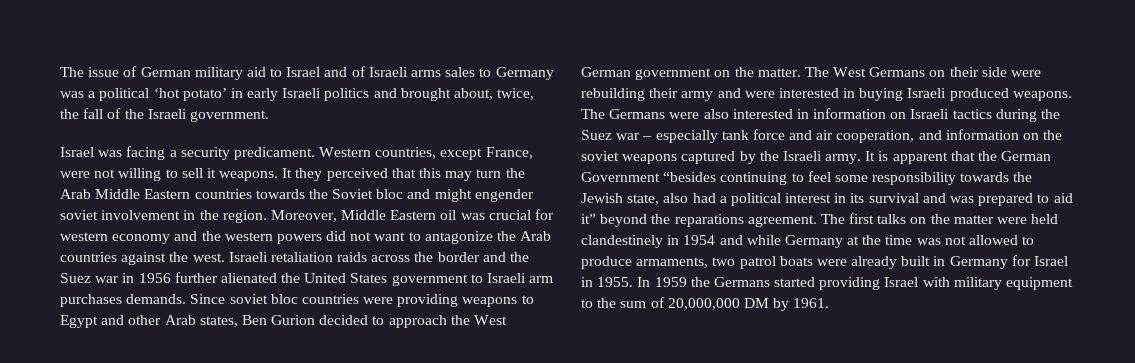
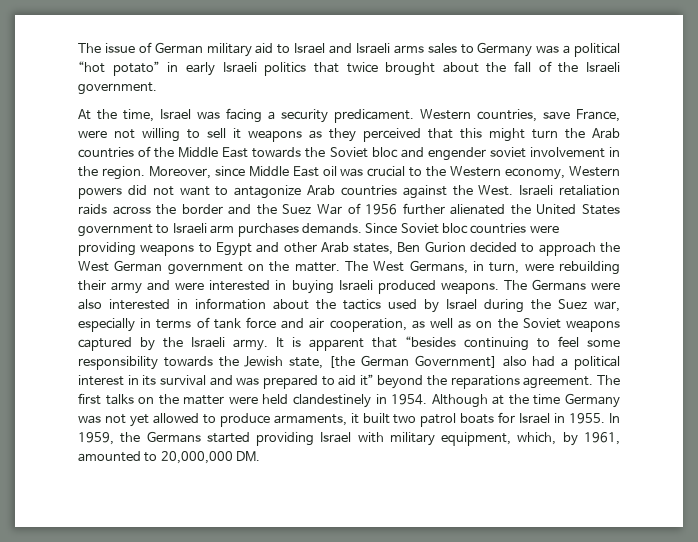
[351,66,366,77] of -> (352, 48) none
[153,88,227,101] ‘hot potato’ -> [78,61,160,76] “hot potato”
[373,88,535,101] and brought about, twice, -> [313,62,479,76] that twice brought about
(269, 116) none -> [78,109,154,122] At the time,
[440,148,483,160] except -> [543,111,570,120] save
[219,168,293,181] weapons. It -> [248,130,322,142] weapons as
[445,171,473,181] may -> [489,128,525,142] might
[95,189,252,199] Middle Eastern countries -> [78,146,249,158] countries of the Middle East
[434,189,472,202] might -> (424, 152) none
[341,209,555,220] [60,231,273,244] Middle Eastern oil was crucial for western economy and the western -> [214,166,620,180] since Middle East oil was crucial to the Western economy, Western
[497,231,517,241] the -> (302, 192) none
[192,253,225,262] west. -> [478,185,514,196] West.
[95,273,135,283] war in -> [317,203,361,215] War of
[229,294,268,304] soviet -> [400,223,439,234] Soviet
[869,67,1007,77] Germans on their side -> [409,260,520,274] Germans, in turn,
[890,109,1061,122] [581,130,718,143] on Israeli tactics during the Suez war – especially -> [273,299,620,313] [78,317,210,332] about the tactics used by Israel during the Suez war, especially in terms of
[918,129,1063,140] [581,151,619,161] and information on the soviet -> [411,318,561,329] as well as on the Soviet
[978,151,1052,161] [581,172,660,182] the German Government -> (397, 342) none
(660, 199) none -> [329,355,497,368] [the German Government]
[683,235,843,248] 1954 and while Germany -> [391,394,488,408] 1954. Although
(913, 240) none -> [564,393,620,408] Germany
(966, 240) none -> [129,414,149,427] yet
(709, 262) none -> [350,413,390,424] it built
[816,256,1008,269] were already built in Germany -> (495, 418) none
[654,277,687,287] 1959 -> [78,432,114,445] 1959,
[1006,277,1074,290] [581,297,830,311] equipment to the sum of 20,000,000 DM by 1961. -> [441,432,620,446] [78,451,261,464] equipment, which, by 1961, amounted to 20,000,000 DM.

